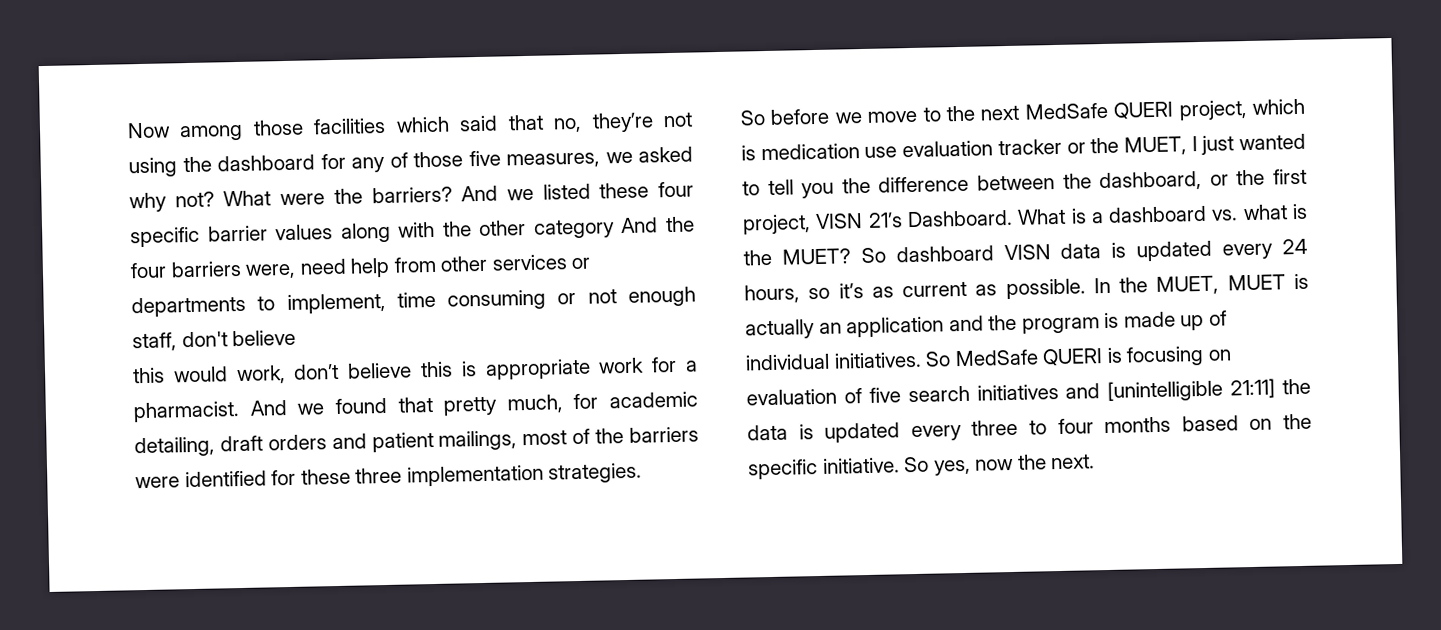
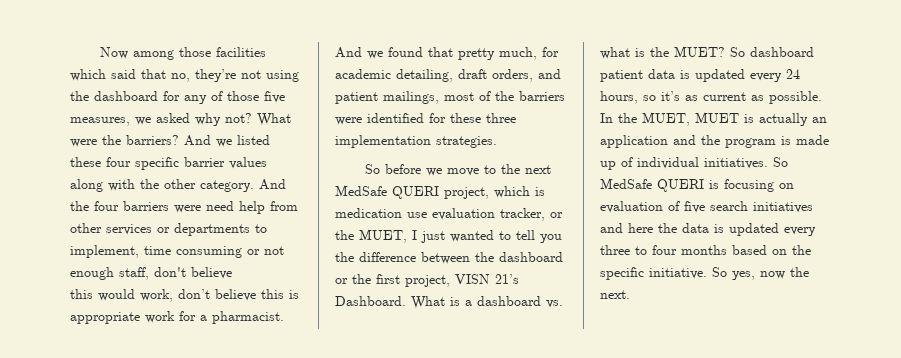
[533,219,615,239] category -> [200,180,254,192] category.
[245,263,297,279] were, -> [174,205,201,213] were
[267,434,327,451] orders -> [492,69,533,82] orders,
[997,138,1062,156] tracker -> [500,208,545,221] tracker,
[1099,170,1203,192] dashboard, -> [499,252,563,262] dashboard
[1003,244,1051,261] VISN -> [600,70,643,82] patient
[1107,378,1276,402] [unintelligible 21:11] -> [628,223,653,233] here

